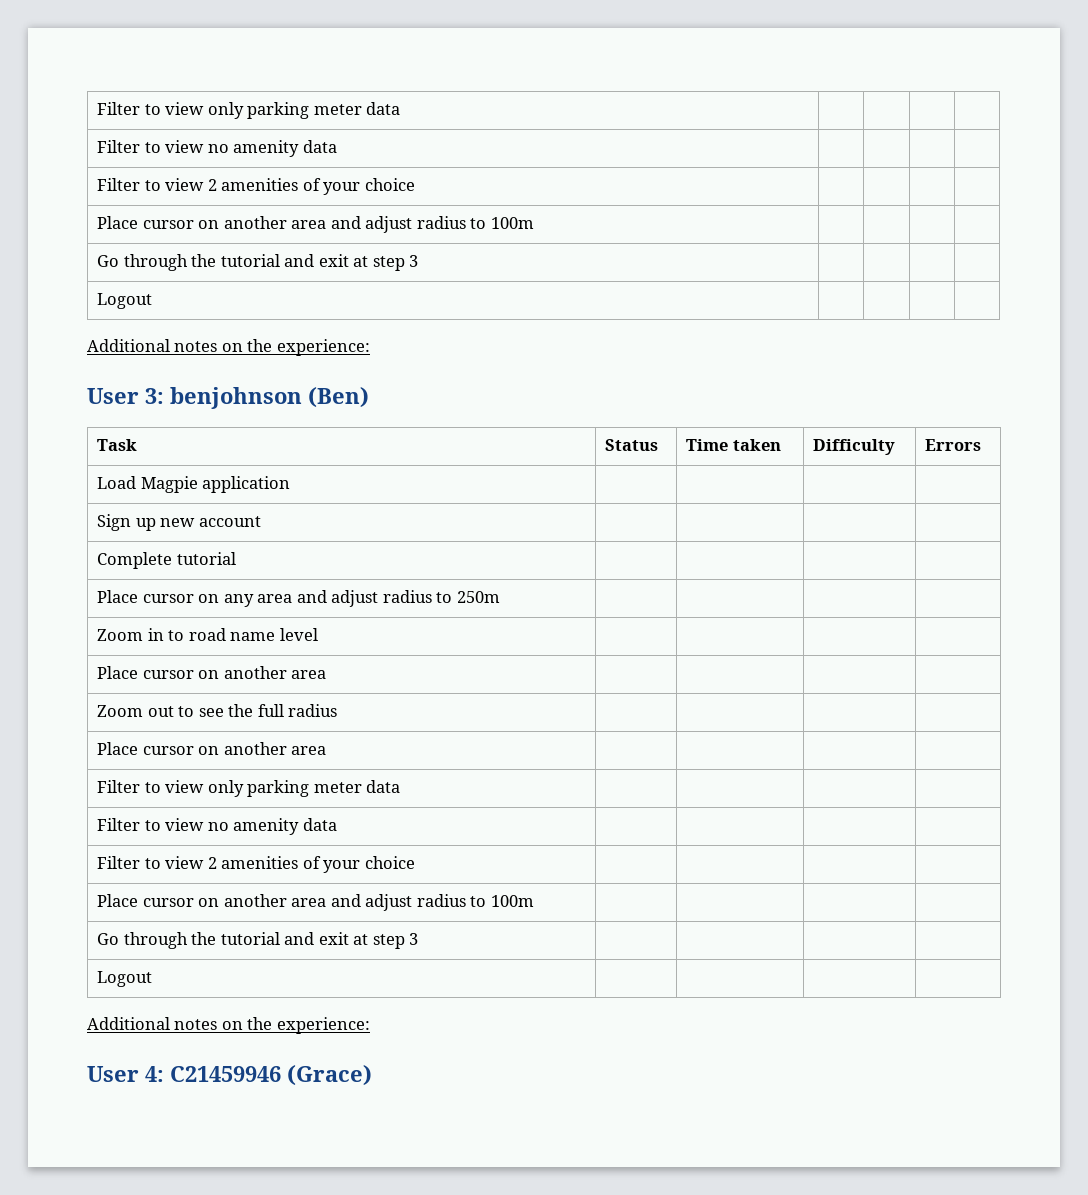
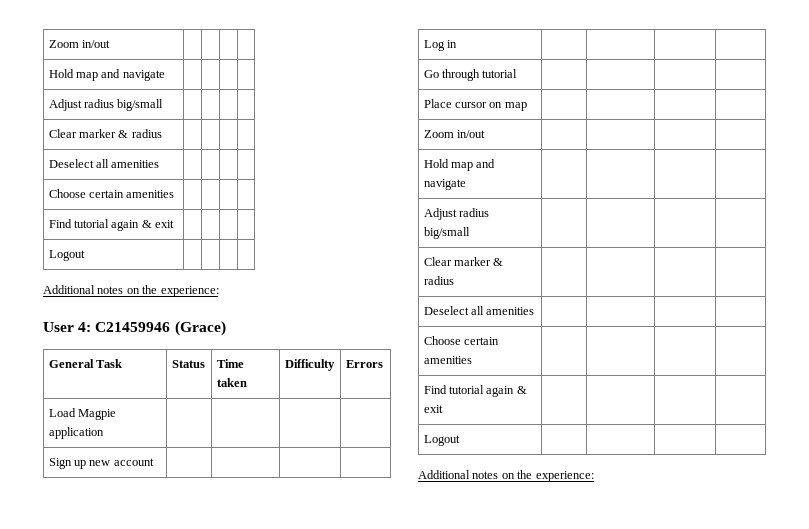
[97,102,401,119] [97,140,337,157] [97,178,415,195] [97,216,534,233] [97,254,419,271] [97,293,153,309] [87,339,370,356] [87,387,369,409] Filter to view only parking meter data | | | | // Filter to view no amenity data | | | | // Filter to view 2 amenities of your choice | | | | // Place cursor on another area and adjust radius to 100m | | | | // Go through the tutorial and exit at step 3 | | | | // Logout | | | | // Additional notes on the experience: // User 3: benjohnson (Ben) // -> [48,40,111,48] [48,69,165,81] [48,99,164,111] [48,129,162,138] [48,159,160,168] [48,189,175,198] [48,219,175,231] [48,250,85,261] [43,285,219,297] [43,321,226,336] [48,359,94,368] Zoom in/out | | | | // Hold map and navigate | | | | // Adjust radius big/small | | | | // Clear marker & radius | | | | // Deselect all amenities | | | | // Choose certain amenities | | | | // Find tutorial again & exit | | | | // Logout | | | | // Additional notes on the experience: // User 4: C21459946 (Grace) // General
[97,552,173,569] Complete -> [423,40,458,51] [423,69,481,81] Log in | | | | // Go through
[223,590,500,607] [97,628,318,641] [97,666,327,679] [97,704,338,717] [97,742,327,755] [97,780,401,797] [97,818,337,835] [97,856,415,873] [97,894,534,911] [97,932,419,949] [97,971,153,987] [87,1017,370,1034] [87,1065,372,1086] any area and adjust radius to 250m | | | | // Zoom in to road name level | | | | // Place cursor on another area | | | | // Zoom out to see the full radius | | | | // Place cursor on another area | | | | // Filter to view only parking meter data | | | | // Filter to view no amenity data | | | | // Filter to view 2 amenities of your choice | | | | // Place cursor on another area and adjust radius to 100m | | | | // Go through the tutorial and exit at step 3 | | | | // Logout | | | | // Additional notes on the experience: // User 4: C21459946 (Grace) -> [504,102,527,111] [423,130,486,138] [423,159,496,171] [423,179,466,190] [423,208,490,220] [423,227,470,239] [423,257,504,266] [423,276,454,285] [423,306,535,315] [423,336,500,345] [423,356,472,364] [423,385,527,397] [423,405,443,413] [423,435,460,446] [418,470,594,482] map | | | | // Zoom in/out | | | | // Hold map and navigate | | | | // Adjust radius big/small | | | | // Clear marker & radius | | | | // Deselect all amenities | | | | // Choose certain amenities | | | | // Find tutorial again & exit | | | | // Logout | | | | // Additional notes on the experience:

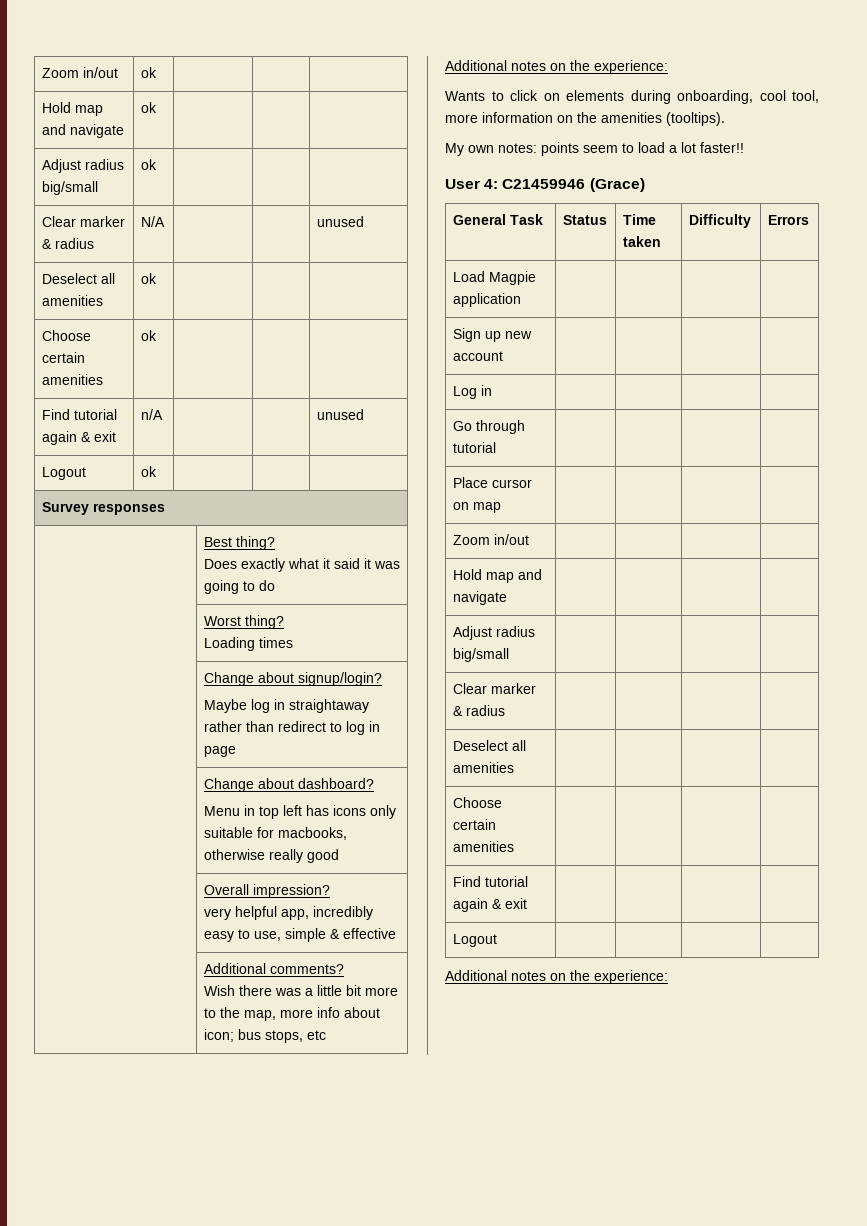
[48,40,111,48] [48,69,165,81] [48,99,164,111] [48,129,162,138] [48,159,160,168] [48,189,175,198] [48,219,175,231] [48,250,85,261] [43,285,219,297] Zoom in/out | | | | // Hold map and navigate | | | | // Adjust radius big/small | | | | // Clear marker & radius | | | | // Deselect all amenities | | | | // Choose certain amenities | | | | // Find tutorial again & exit | | | | // Logout | | | | // Additional notes on the experience: -> [41,67,118,78] [140,67,157,78] [41,102,103,116] [41,124,124,138] [140,102,157,113] [41,159,124,173] [41,181,98,195] [140,159,157,170] [41,216,125,227] [41,238,94,249] [140,216,165,227] [316,216,364,227] [41,273,115,284] [41,295,103,306] [140,273,157,284] [41,330,91,341] [41,352,85,363] [41,374,103,385] [140,330,157,341] [41,409,117,420] [41,431,116,445] [140,409,163,420] [316,409,364,420] [41,467,86,480] [140,466,157,477] [41,502,165,515] [203,536,275,550] [203,558,400,572] [203,580,275,594] [203,615,284,629] [203,637,293,651] [203,672,382,686] [203,699,369,713] [203,721,380,735] [203,746,236,757] [203,778,374,792] [203,805,396,819] [203,827,347,840] [203,849,339,863] [203,884,330,898] [203,906,373,920] [203,928,396,942] [203,963,344,974] [203,985,398,996] [203,1007,380,1021] [203,1029,326,1043] [445,60,668,74] [445,90,819,104] [445,112,725,126] [445,142,744,156] Zoom in/out | ok | | | // Hold map and navigate | ok | | | // Adjust radius big/small | ok | | | // Clear marker & radius | N/A | | | unused // Deselect all amenities | ok | | | // Choose certain amenities | ok | | | // Find tutorial again & exit | n/A | | | unused // Logout | ok | | | // Survey responses // | Best thing? // Does exactly what it said it was going to do // | Worst thing? // Loading times // | Change about signup/login? // Maybe log in straightaway rather than redirect to log in page // | Change about dashboard? // Menu in top left has icons only suitable for macbooks, otherwise really good // | Overall impression? // very helpful app, incredibly easy to use, simple & effective // | Additional comments? // Wish there was a little bit more to the map, more info about icon; bus stops, etc // Additional notes on the experience: // Wants to click on elements during onboarding, cool tool, more information on the amenities (tooltips). // My own notes: points seem to load a lot faster!!

